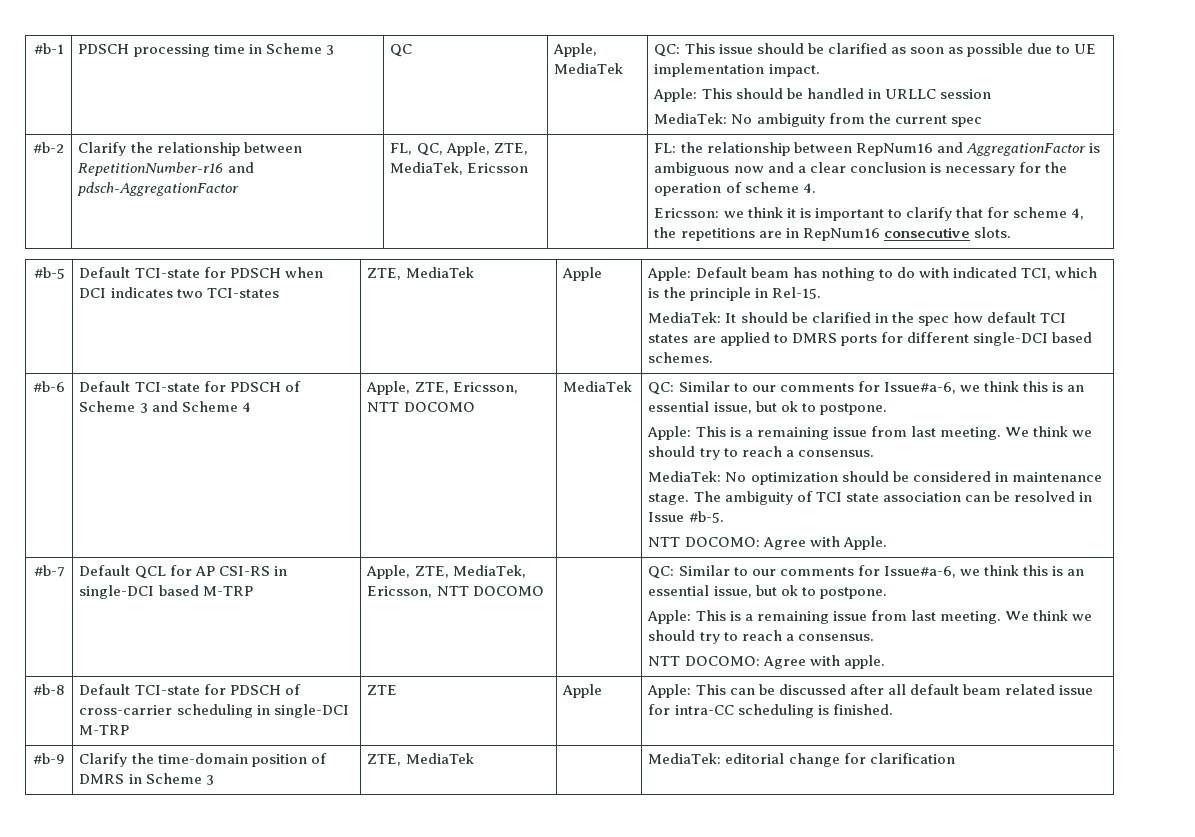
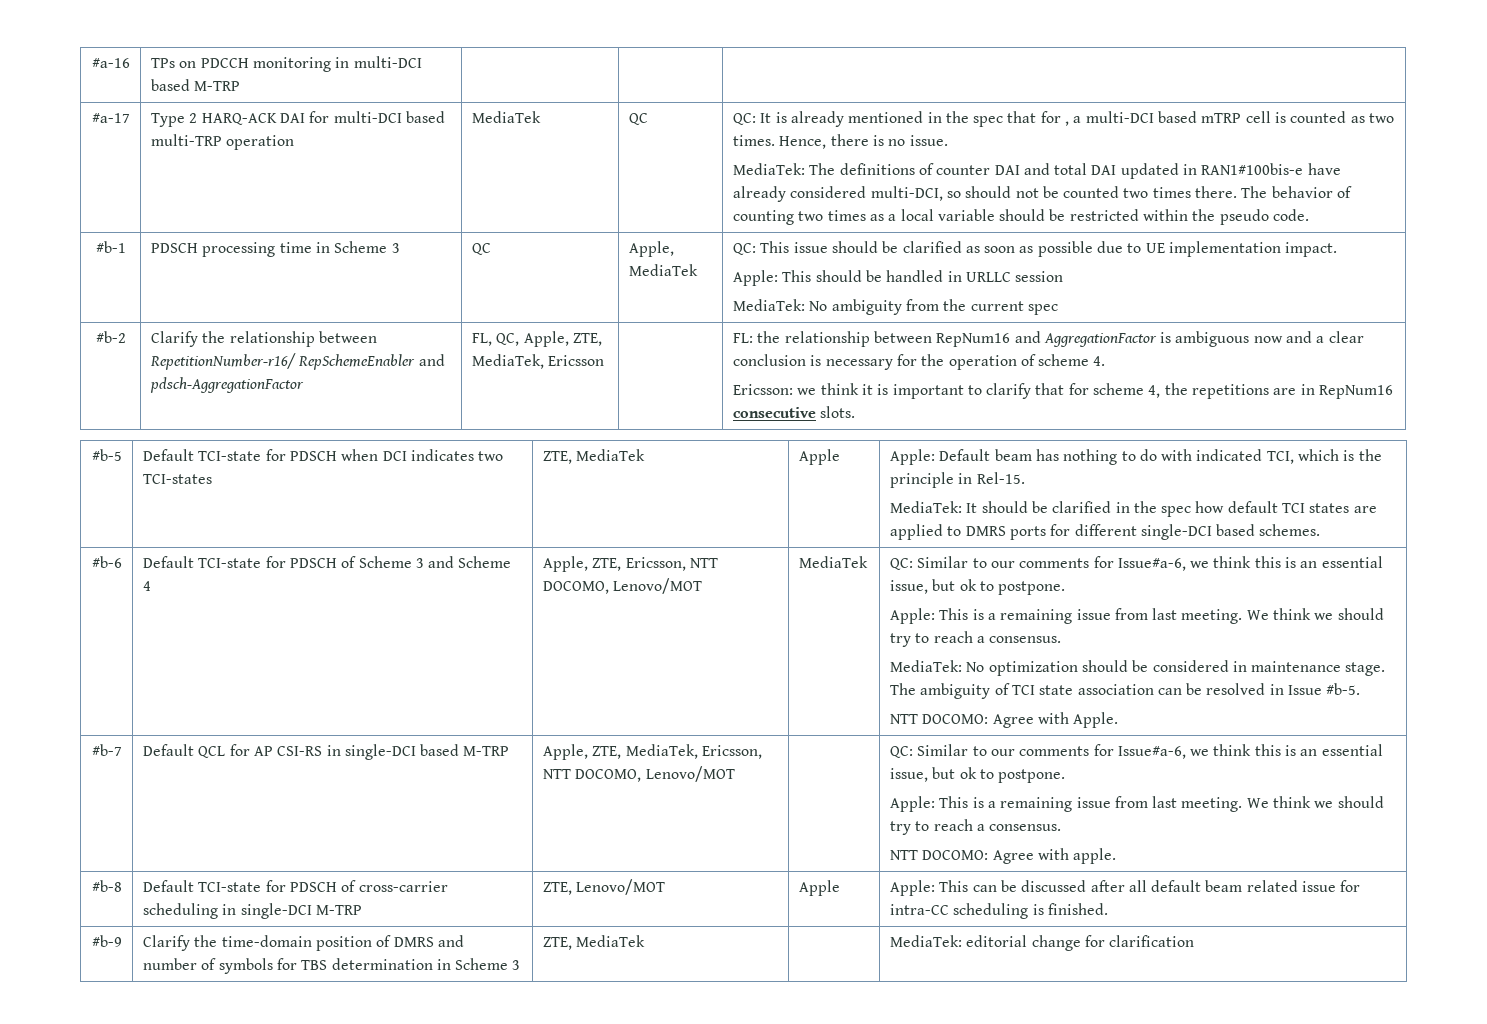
(33, 48) none -> [91,58,130,68] [150,56,422,72] [150,79,241,91] [91,113,130,123] [150,111,445,127] [150,134,295,150] [471,111,541,123] [628,113,648,125] [732,111,1395,127] [732,134,948,149] [732,163,1341,179] [732,186,1353,202] [732,209,1310,225] #a-16 | TPs on PDCCH monitoring in multi-DCI based M-TRP | | | // #a-17 | Type 2 HARQ-ACK DAI for multi-DCI based multi-TRP operation | MediaTek | QC | QC: It is already mentioned in the spec that for , a multi-DCI based mTRP cell is counted as two times. Hence, there is no issue. // MediaTek: The definitions of counter DAI and total DAI updated in RAN1#100bis-e have already considered multi-DCI, so should not be counted two times there. The behavior of counting two times as a local variable should be restricted within the pseudo code. //
[78,162,224,176] RepetitionNumber-r16 -> [149,353,416,370] RepetitionNumber-r16/ RepSchemeEnabler
[403,402,475,412] DOCOMO -> [542,578,703,594] DOCOMO, Lenovo/MOT
[472,586,544,596] DOCOMO -> [575,766,735,782] DOCOMO, Lenovo/MOT
[367,685,398,695] ZTE -> [542,879,666,895] ZTE, Lenovo/MOT
(125, 779) none -> [437,935,464,947] [142,958,433,974] and number of symbols for TBS determination

